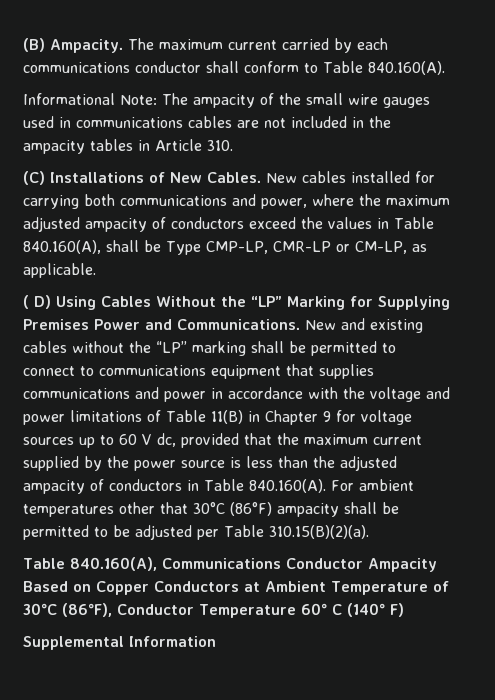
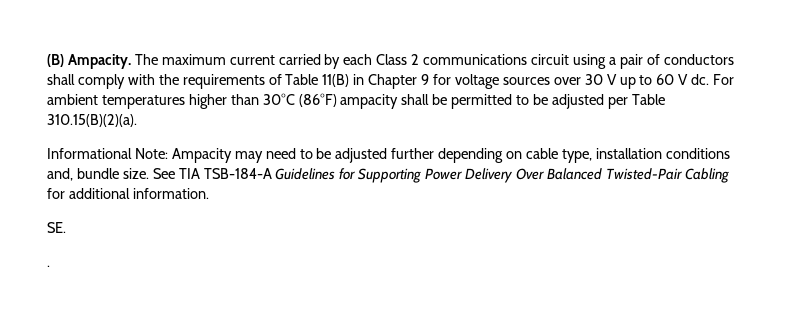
[23,61,445,75] [23,93,430,108] [23,116,391,128] [23,139,233,154] [23,171,435,185] [23,194,450,209] [23,217,434,232] [23,240,427,255] [23,263,96,278] [23,295,450,310] [23,318,423,333] [23,341,396,356] [23,364,374,379] [23,387,450,402] [23,410,142,425] communications conductor shall conform to Table 840.160(A). // Informational Note: The ampacity of the small wire gauges used in communications cables are not included in the ampacity tables in Article 310. // (C) Installations of New Cables. New cables installed for carrying both communications and power, where the maximum adjusted ampacity of conductors exceed the values in Table 840.160(A), shall be Type CMP-LP, CMR-LP or CM-LP, as applicable. // ( D) Using Cables Without the “LP” Marking for Supplying Premises Power and Communications. New and existing cables without the “LP” marking shall be permitted to connect to communications equipment that supplies communications and power in accordance with the voltage and power limitations -> [376,54,734,69] [47,74,265,89] Class 2 communications circuit using a pair of conductors shall comply with the requirements
(74, 441) none -> [553,74,617,85] over 30 V
[157,433,422,448] [23,456,397,471] [23,479,326,494] dc, provided that the maximum current supplied by the power source is less than the adjusted ampacity of conductors in Table 840.160(A). -> [691,74,710,85] dc.
[119,502,188,514] other that -> [188,94,259,109] higher than
[23,557,437,572] [23,581,449,595] [23,603,404,618] [23,636,216,650] Table 840.160(A), Communications Conductor Ampacity Based on Copper Conductors at Ambient Temperature of 30°C (86°F), Conductor Temperature 60° C (140° F) // Supplemental Information -> [47,148,730,163] [47,168,729,183] [47,188,209,199] [47,222,66,233] [47,265,50,267] Informational Note: Ampacity may need to be adjusted further depending on cable type, installation conditions and, bundle size. See TIA TSB-184-A Guidelines for Supporting Power Delivery Over Balanced Twisted-Pair Cabling for additional information. // SE. // .

